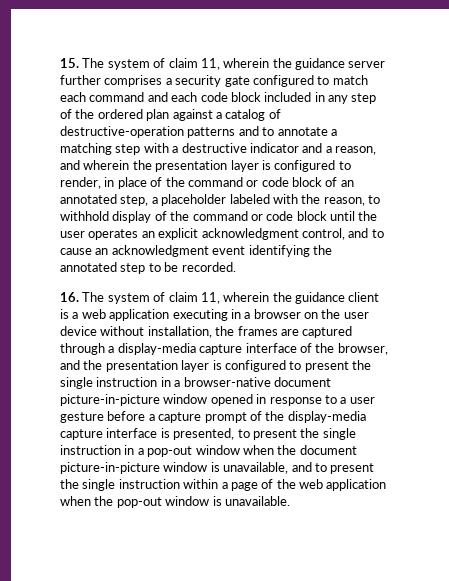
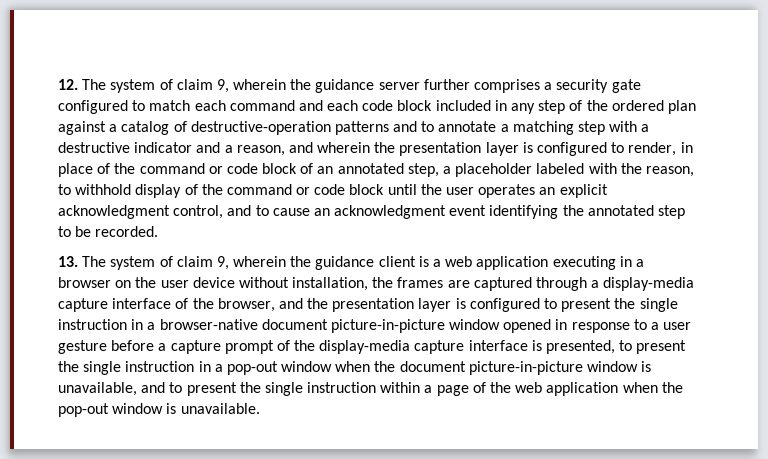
[60,58,220,70] 15. The system of claim 11, -> [58,79,229,93] 12. The system of claim 9,
[60,292,220,304] 16. The system of claim 11, -> [58,256,229,270] 13. The system of claim 9,

